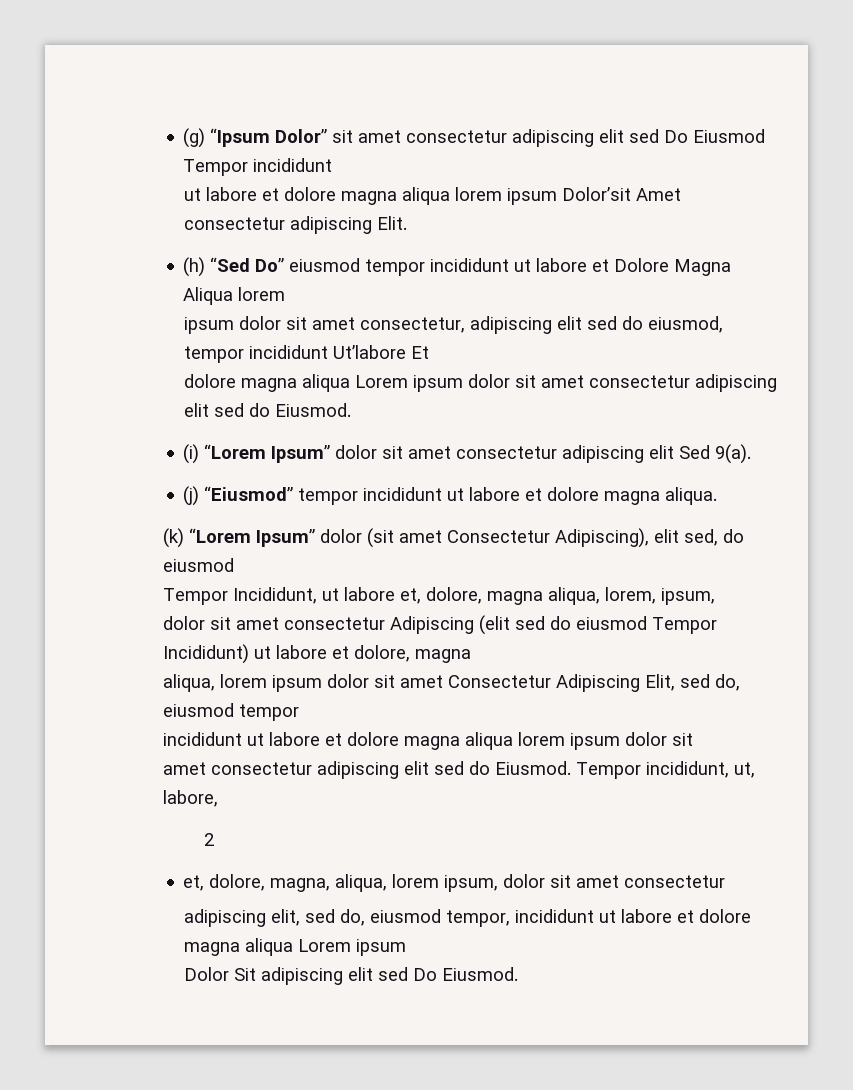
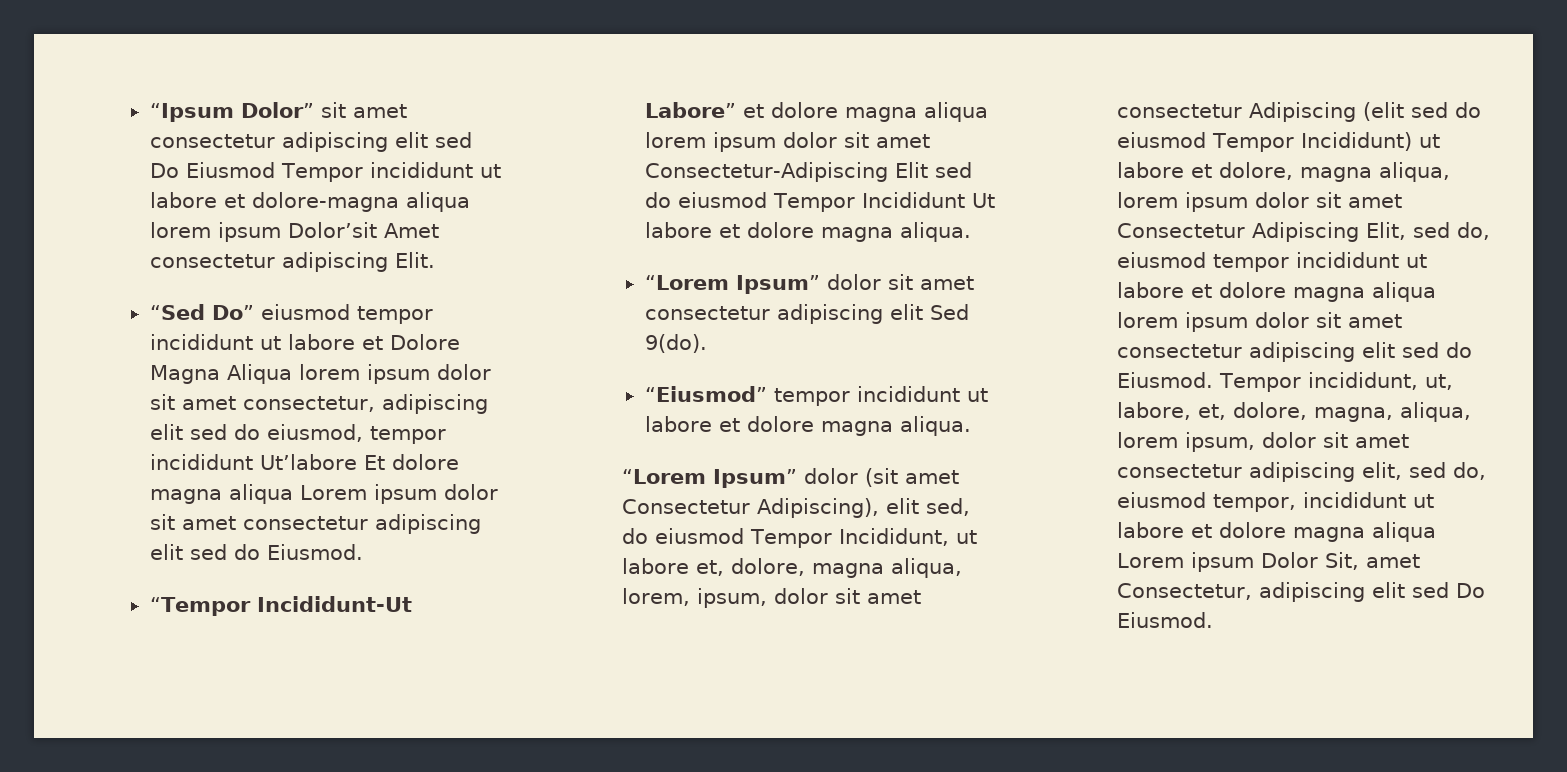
[183,128,206,148] (g) -> (149, 112) none
[183,187,397,205] // ut labore et dolore magna -> [479,164,501,178] [149,192,399,212] ut labore et dolore-magna
[183,257,206,277] (h) -> (435, 260) none
(286, 294) // -> (360, 372) none
(429, 352) // -> (385, 462) none
[183,444,200,464] (i) -> [149,596,412,616] [644,102,988,122] [644,132,930,152] [644,162,972,182] [644,192,995,212] [644,222,971,242] “Tempor Incididunt-Ut Labore” et dolore magna aliqua lorem ipsum dolor sit amet Consectetur-Adipiscing Elit sed do eiusmod Tempor Incididunt Ut labore et dolore magna aliqua. //
[715,444,752,464] [183,486,200,506] 9(a). // (j) -> [644,334,707,353] 9(do). //
[163,528,185,548] (k) -> (971, 426) none
(235, 565) // -> (745, 536) none
(716, 596) // -> (768, 598) none
(472, 656) // -> (1373, 174) none
(300, 712) // -> (1290, 263) none
(694, 739) // -> (1342, 320) none
[204,833,215,846] // 2 // -> (1192, 411) none
(726, 881) // -> (1243, 471) none
[183,967,256,981] // Dolor Sit -> [1261,552,1421,570] [1117,583,1253,600] Dolor Sit, amet Consectetur,

